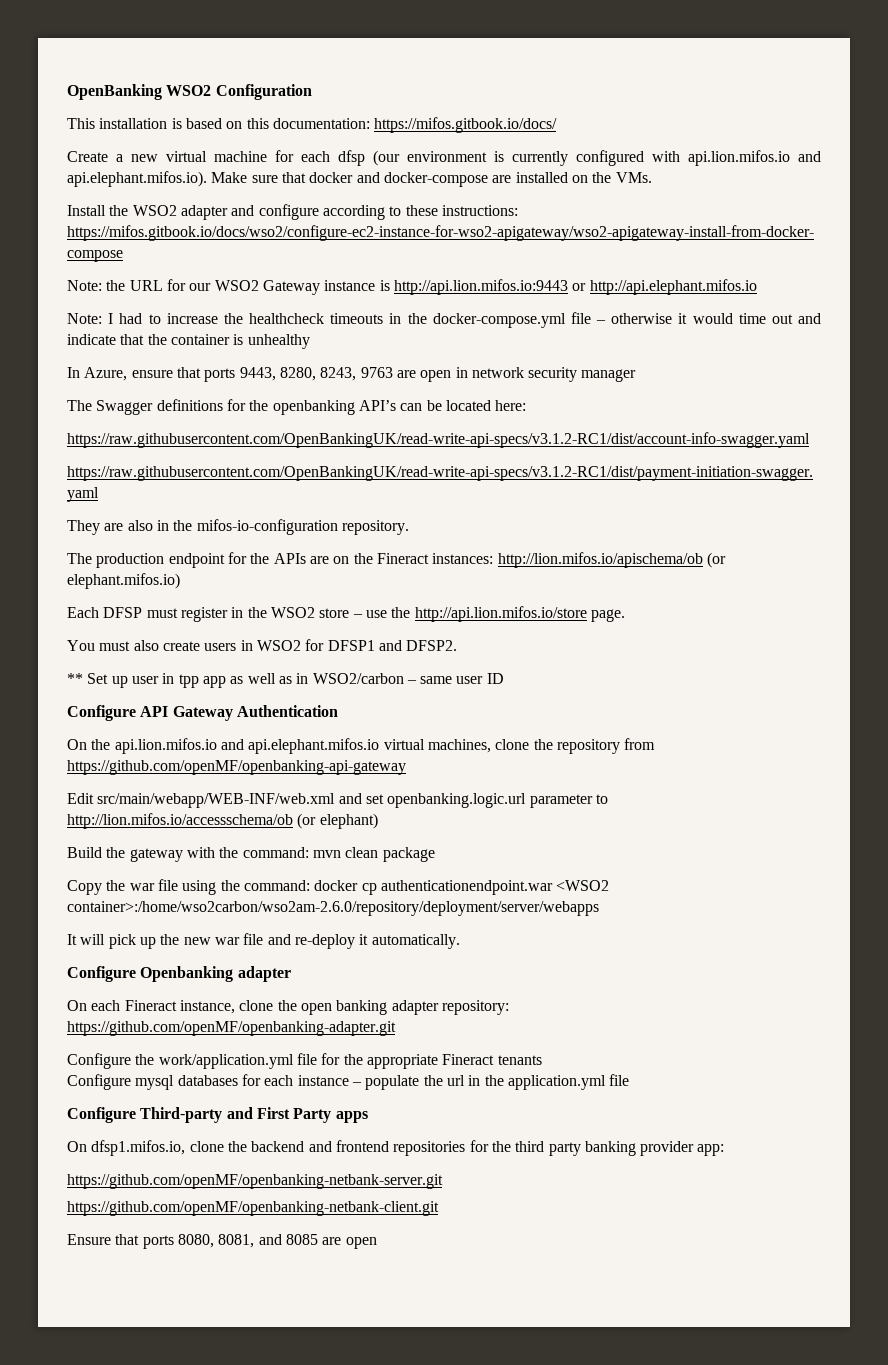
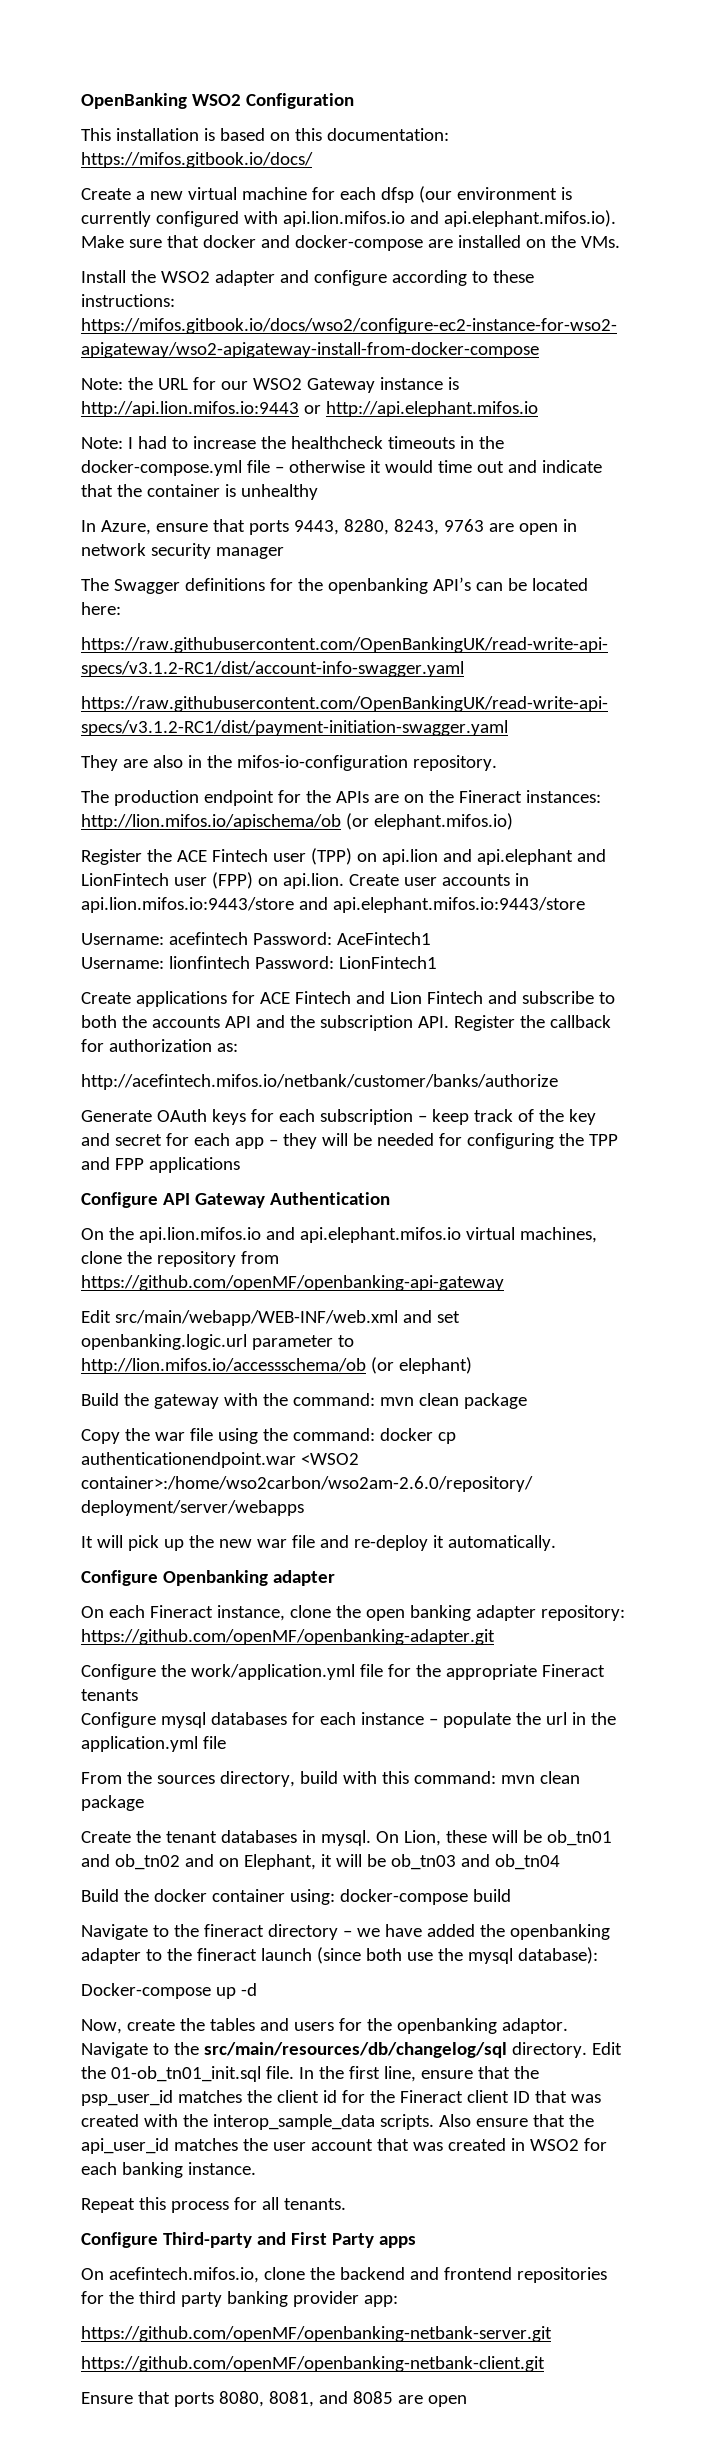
[67,606,625,622] [67,639,458,651] [67,673,504,688] Each DFSP must register in the WSO2 store – use the http://api.lion.mifos.io/store page. // You must also create users in WSO2 for DFSP1 and DFSP2. // ** Set up user in tpp app as well as in WSO2/carbon – same user ID -> [81,848,606,865] [81,872,529,889] [81,897,585,913] [81,932,431,945] [81,956,437,969] [81,991,615,1007] [81,1015,611,1031] [81,1039,238,1052] [81,1074,558,1090] [81,1109,596,1125] [81,1133,618,1149] [81,1157,240,1173] Register the ACE Fintech user (TPP) on api.lion and api.elephant and LionFintech user (FPP) on api.lion. Create user accounts in api.lion.mifos.io:9443/store and api.elephant.mifos.io:9443/store // Username: acefintech Password: AceFintech1 // Username: lionfintech Password: LionFintech1 // Create applications for ACE Fintech and Lion Fintech and subscribe to both the accounts API and the subscription API. Register the callback for authorization as: // http://acefintech.mifos.io/netbank/customer/banks/authorize // Generate OAuth keys for each subscription – keep track of the key and secret for each app – they will be needed for configuring the TPP and FPP applications
(630, 1080) none -> [81,1771,580,1787] [81,1795,144,1811] [81,1830,612,1846] [81,1854,560,1870] [81,1889,511,1905] [81,1924,610,1940] [81,1947,598,1964] [81,1983,257,1999] [81,2018,568,2034] [81,2042,622,2058] [81,2066,539,2082] [81,2090,601,2106] [81,2114,594,2130] [81,2138,607,2154] [81,2162,256,2178] [81,2197,346,2213] // From the sources directory, build with this command: mvn clean package // Create the tenant databases in mysql. On Lion, these will be ob_tn01 and ob_tn02 and on Elephant, it will be ob_tn03 and ob_tn04 // Build the docker container using: docker-compose build // Navigate to the fineract directory – we have added the openbanking adapter to the fineract launch (since both use the mysql database): // Docker-compose up -d // Now, create the tables and users for the openbanking adaptor. Navigate to the src/main/resources/db/changelog/sql directory. Edit the 01-ob_tn01_init.sql file. In the first line, ensure that the psp_user_id matches the client id for the Fineract client ID that was created with the interop_sample_data scripts. Also ensure that the api_user_id matches the user account that was created in WSO2 for each banking instance. // Repeat this process for all tenants.
[91,1140,186,1156] dfsp1.mifos.io, -> [108,2267,259,2283] acefintech.mifos.io,

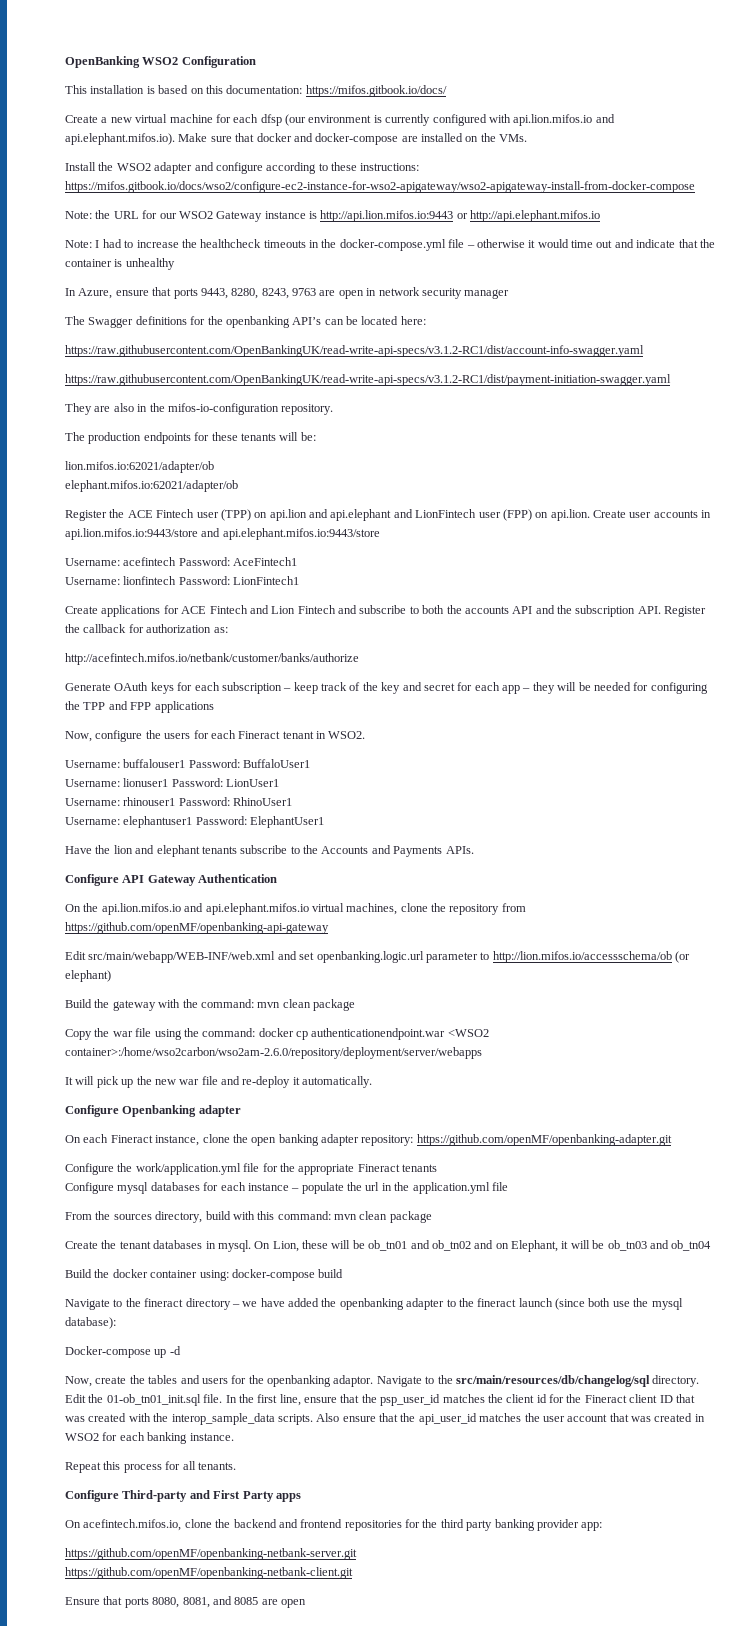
[203,790,601,806] [81,813,513,830] endpoint for the APIs are on the Fineract instances: http://lion.mifos.io/apischema/ob (or elephant.mifos.io) -> [143,432,316,444] [65,461,214,473] [65,480,238,492] endpoints for these tenants will be: // lion.mifos.io:62021/adapter/ob // elephant.mifos.io:62021/adapter/ob
(240, 1165) none -> [65,730,366,742] [65,759,311,768] [65,778,280,787] [65,797,293,806] [65,816,325,828] [65,845,474,857] // Now, configure the users for each Fineract tenant in WSO2. // Username: buffalouser1 Password: BuffaloUser1 // Username: lionuser1 Password: LionUser1 // Username: rhinouser1 Password: RhinoUser1 // Username: elephantuser1 Password: ElephantUser1 // Have the lion and elephant tenants subscribe to the Accounts and Payments APIs.

